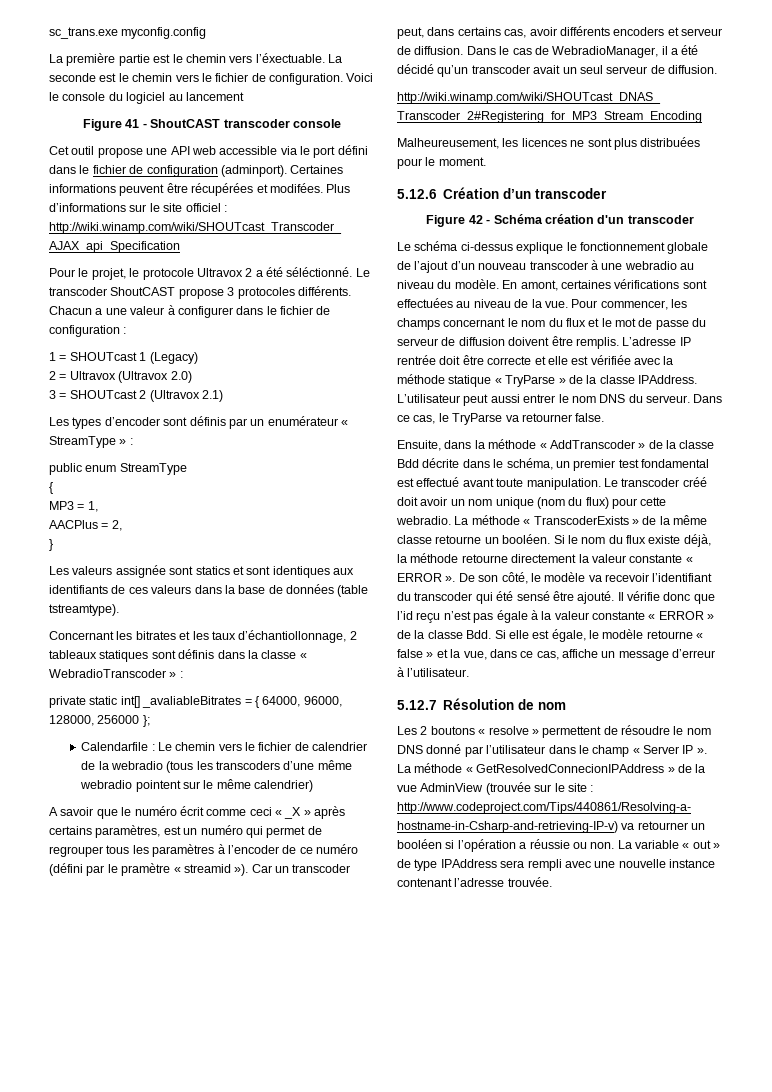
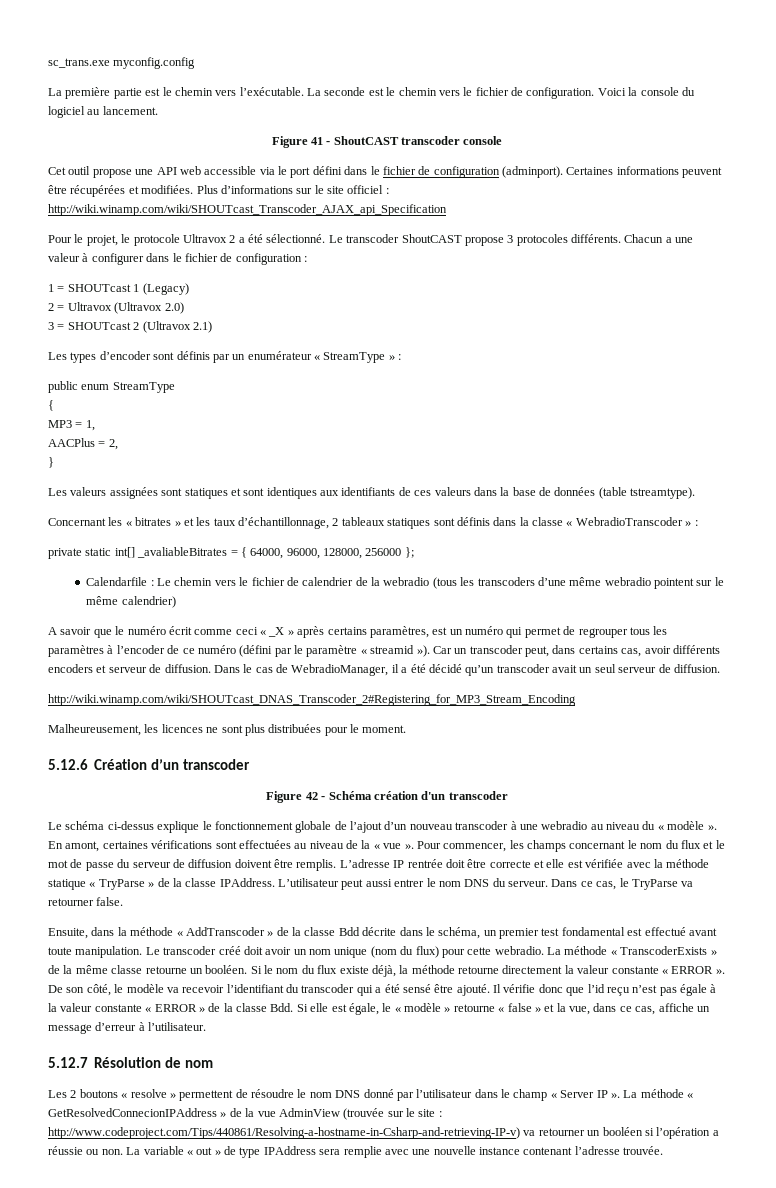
[255,53,325,63] l’éxectuable. -> [239,87,304,96] l’exécutable.
[49,92,59,101] le -> [628,87,638,96] la
[185,92,244,101] lancement -> [102,106,158,115] lancement.
[269,183,323,193] modifées. -> [141,185,194,194] modifiées.
[286,267,353,277] séléctionné. -> [266,234,326,243] sélectionné.
[115,565,230,578] assignée sont statics -> [109,487,228,499] assignées sont statiques
[135,631,176,640] bitrates -> [125,517,181,526] « bitrates »
[238,630,347,643] d’échantiollonnage, -> [238,517,329,529] d’échantillonnage,
[121,863,171,876] pramètre -> [306,645,358,657] paramètre
[454,279,499,289] modèle. -> [657,821,717,830] « modèle ».
[544,301,568,308] vue. -> [373,843,414,849] « vue ».
(493, 598) none -> [375,987,382,993] a
[602,629,644,639] modèle -> [394,1003,451,1012] « modèle »
[527,859,562,871] rempli -> [343,1146,382,1158] remplie

